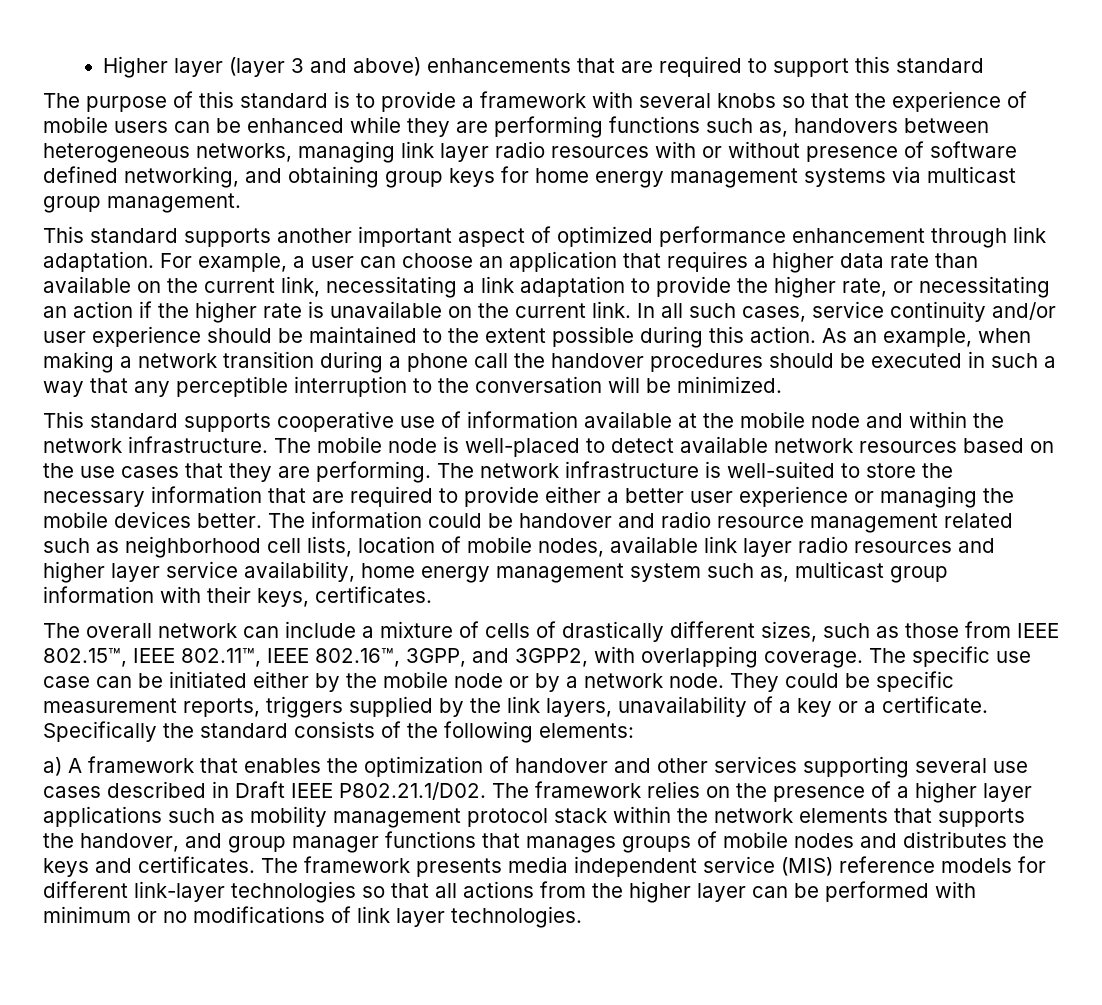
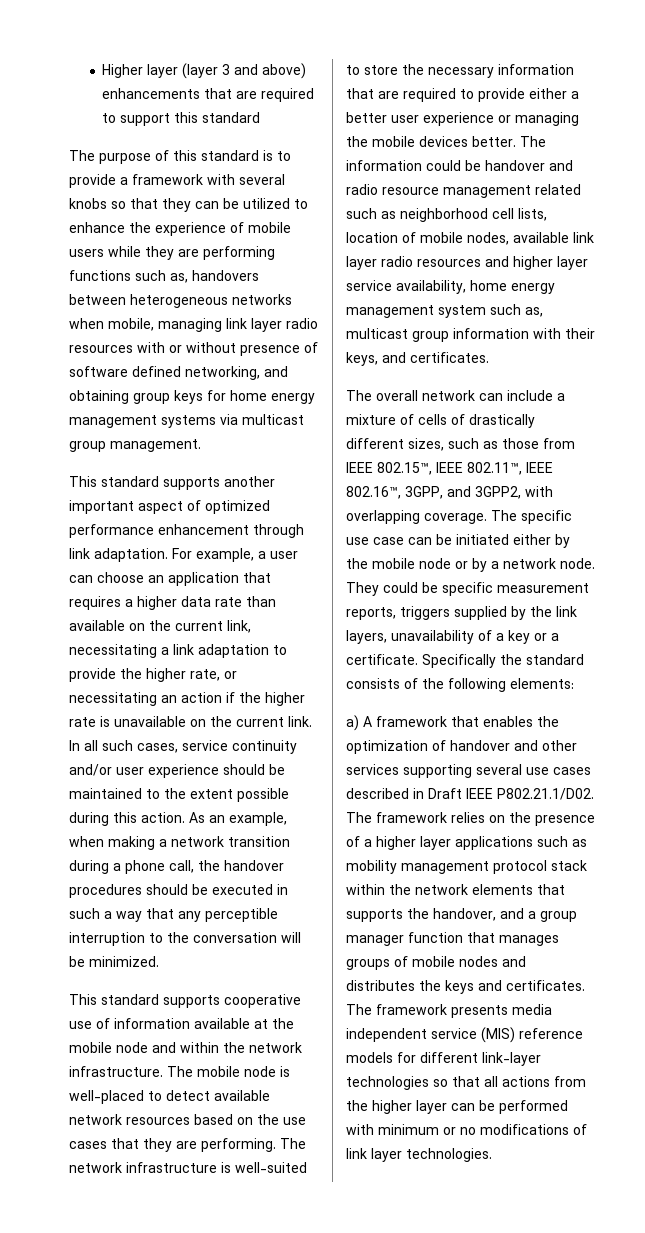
(849, 100) none -> [162,198,308,212] [69,222,125,233] they can be utilized to enhance
[174,118,344,133] can be enhanced -> (104, 253) none
[196,143,292,162] networks, -> [232,294,292,305] [69,318,154,331] networks when mobile,
[474,353,508,368] call -> [169,860,194,873] call,
(309, 597) none -> [382,352,406,363] and
(222, 840) none -> [528,911,536,919] a
[385,831,476,848] functions -> [408,932,463,943] function

